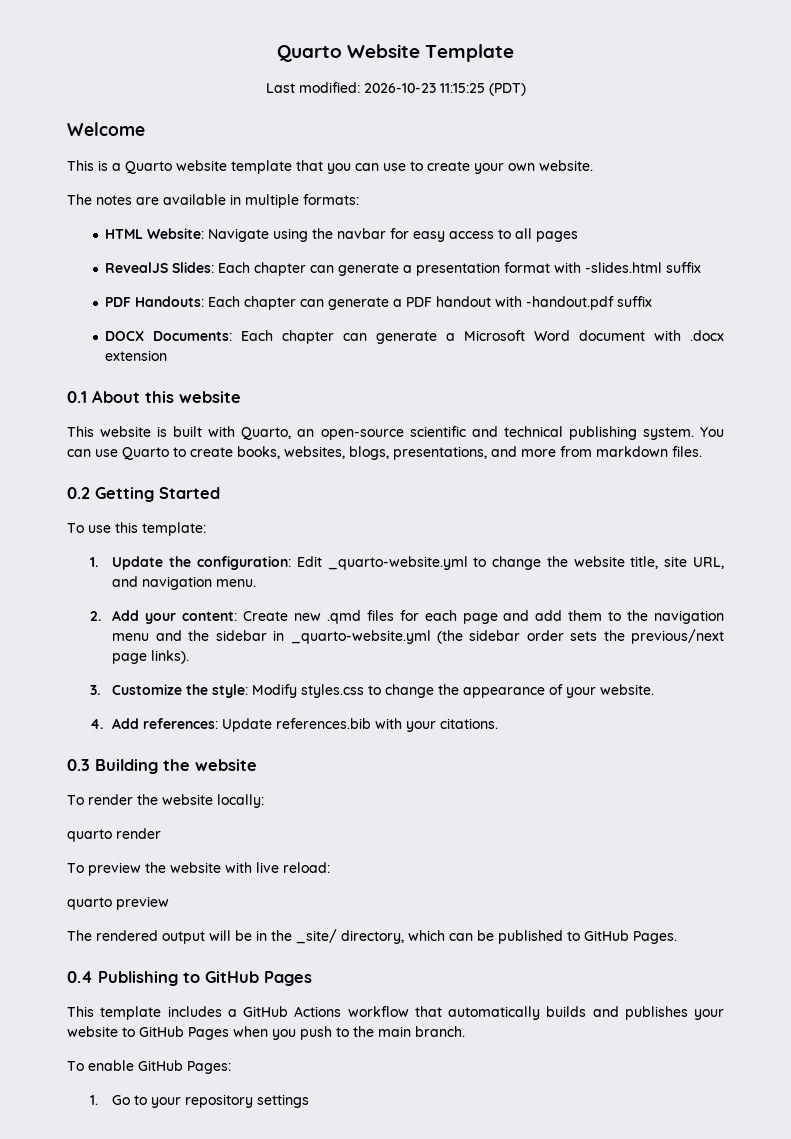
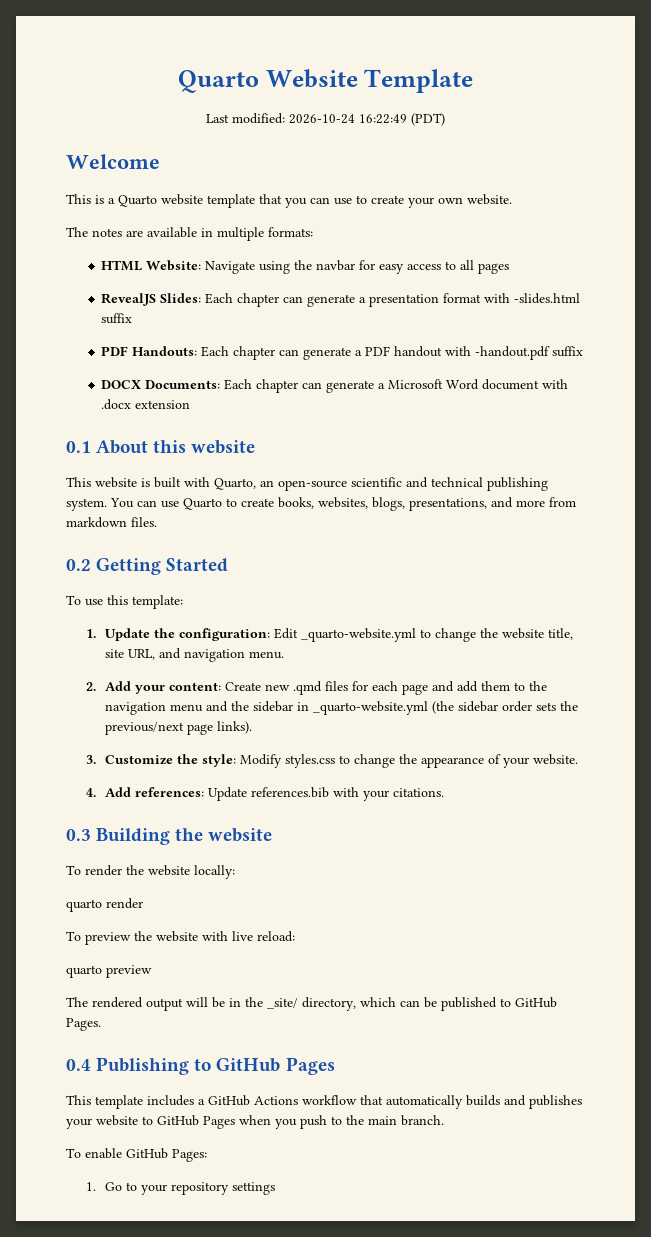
[363,83,485,93] 2026-10-23 11:15:25 -> [289,114,407,124] 2026-10-24 16:22:49

